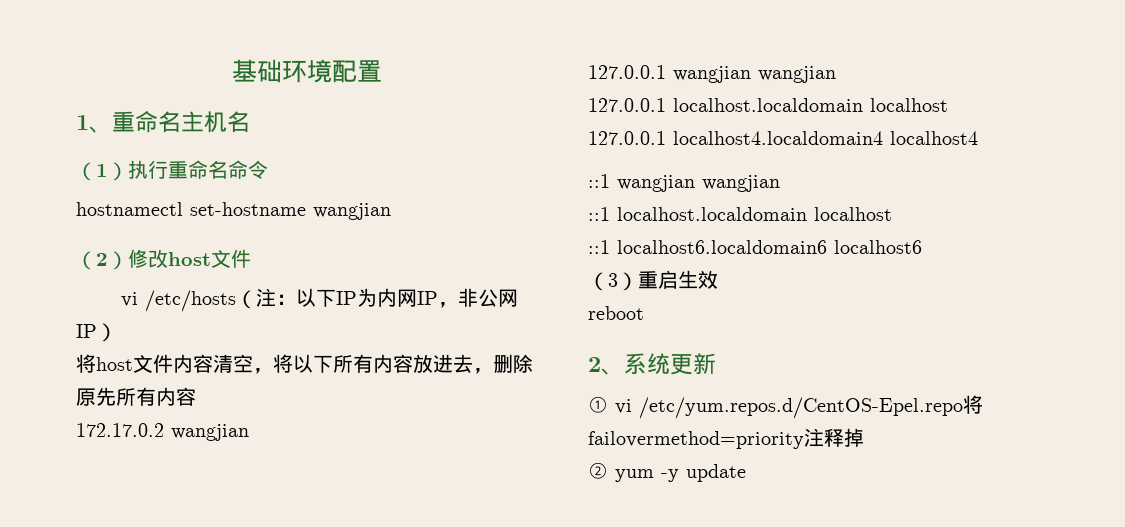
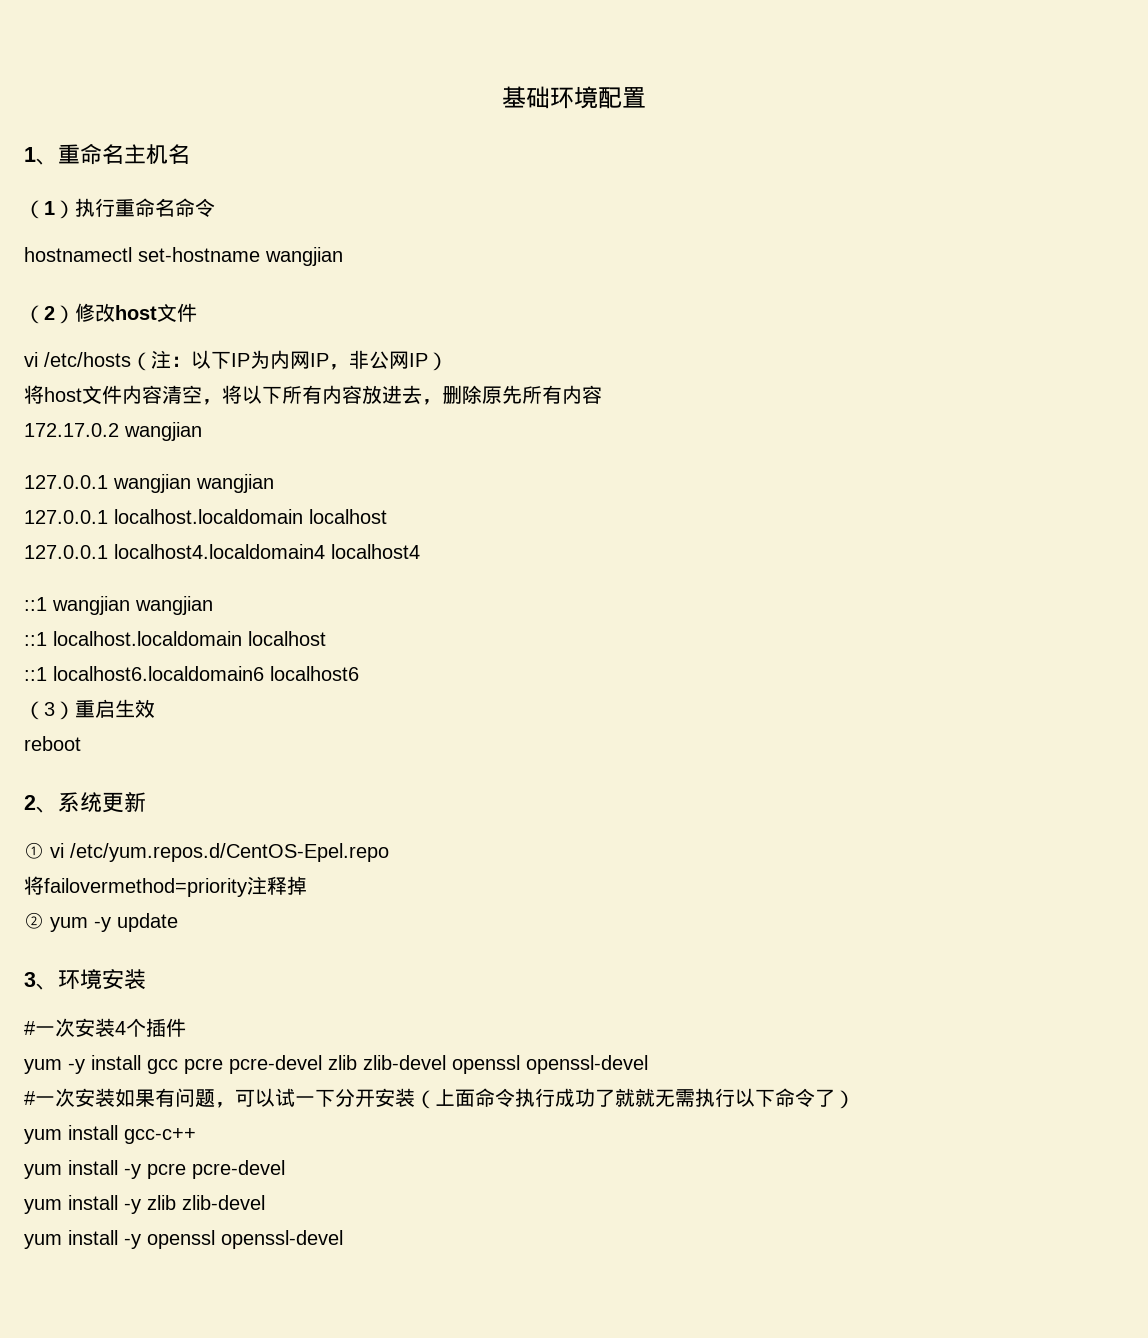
(963, 408) none -> (389, 852) //
(746, 473) none -> [24,969,146,990] [24,1018,186,1037] [24,1055,648,1074] [24,1088,855,1109] [24,1125,196,1144] [24,1160,285,1179] [24,1195,265,1214] [24,1230,343,1249] // 3、环境安装 // #一次安装4个插件 // yum -y install gcc pcre pcre-devel zlib zlib-devel openssl openssl-devel // #一次安装如果有问题，可以试一下分开安装（上面命令执行成功了就就无需执行以下命令了） // yum install gcc-c++ // yum install -y pcre pcre-devel // yum install -y zlib zlib-devel // yum install -y openssl openssl-devel

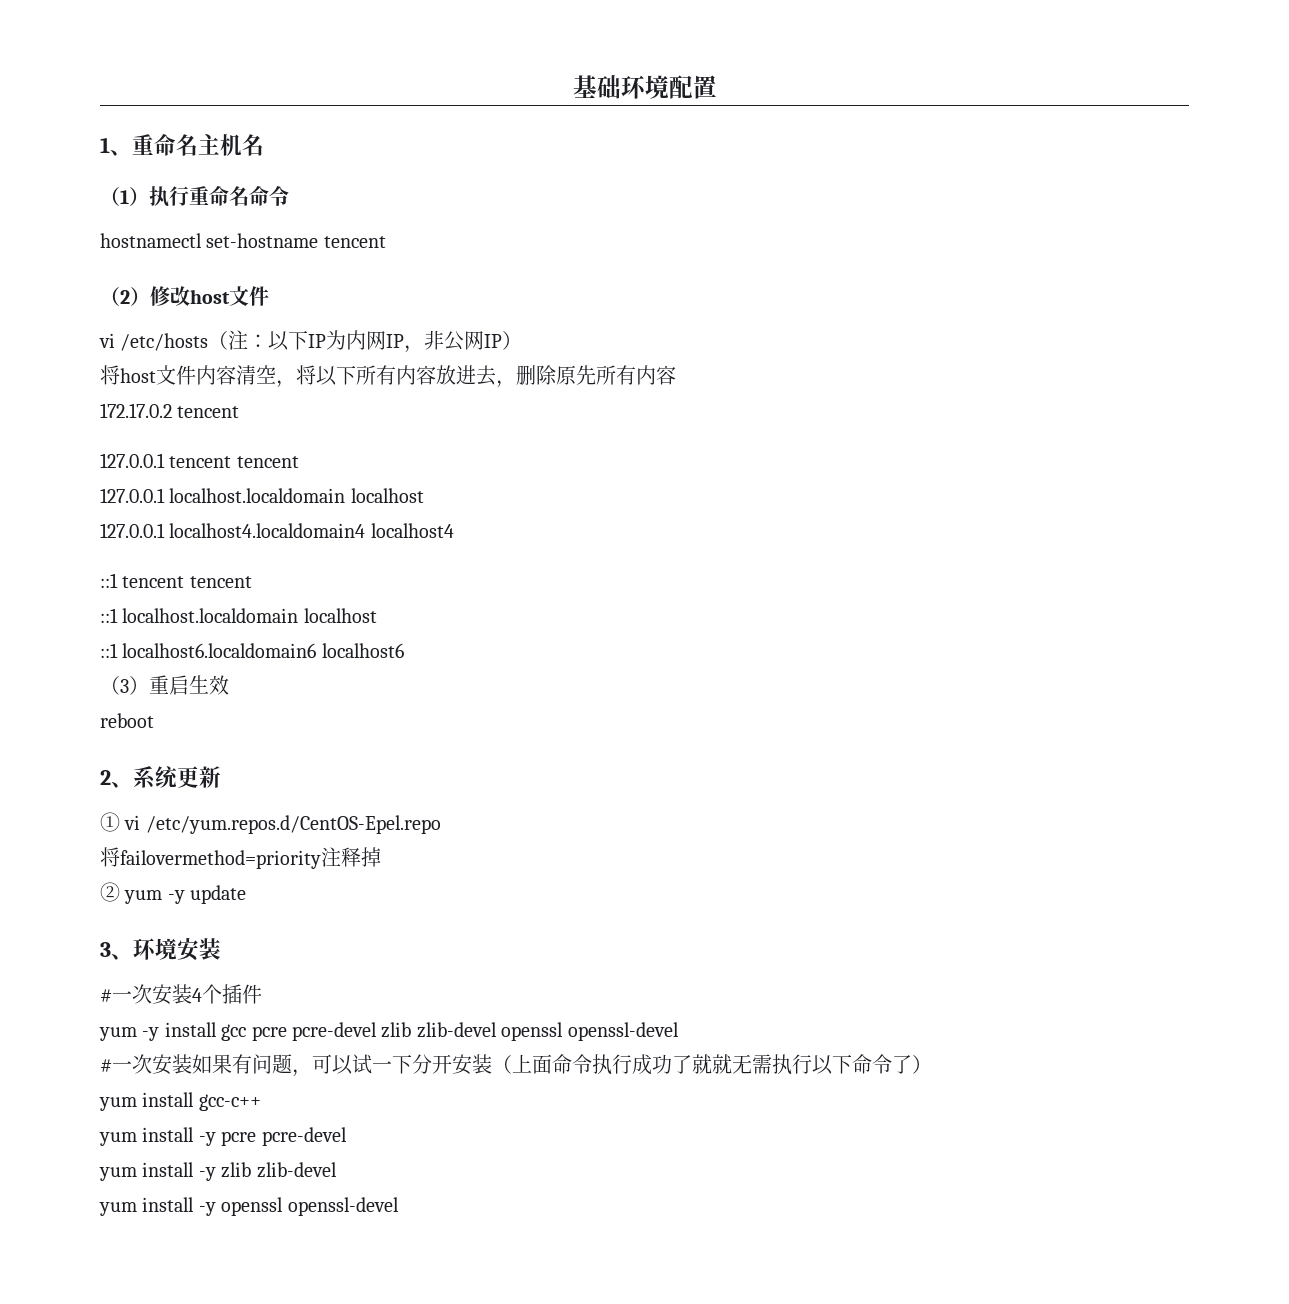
[265,247,343,266] wangjian -> [323,236,386,248] tencent
[124,422,202,441] [24,474,274,493] wangjian // 127.0.0.1 wangjian wangjian -> [177,406,240,418] [100,453,299,468] tencent // 127.0.0.1 tencent tencent
[52,596,213,615] wangjian wangjian -> [122,576,252,588] tencent tencent

